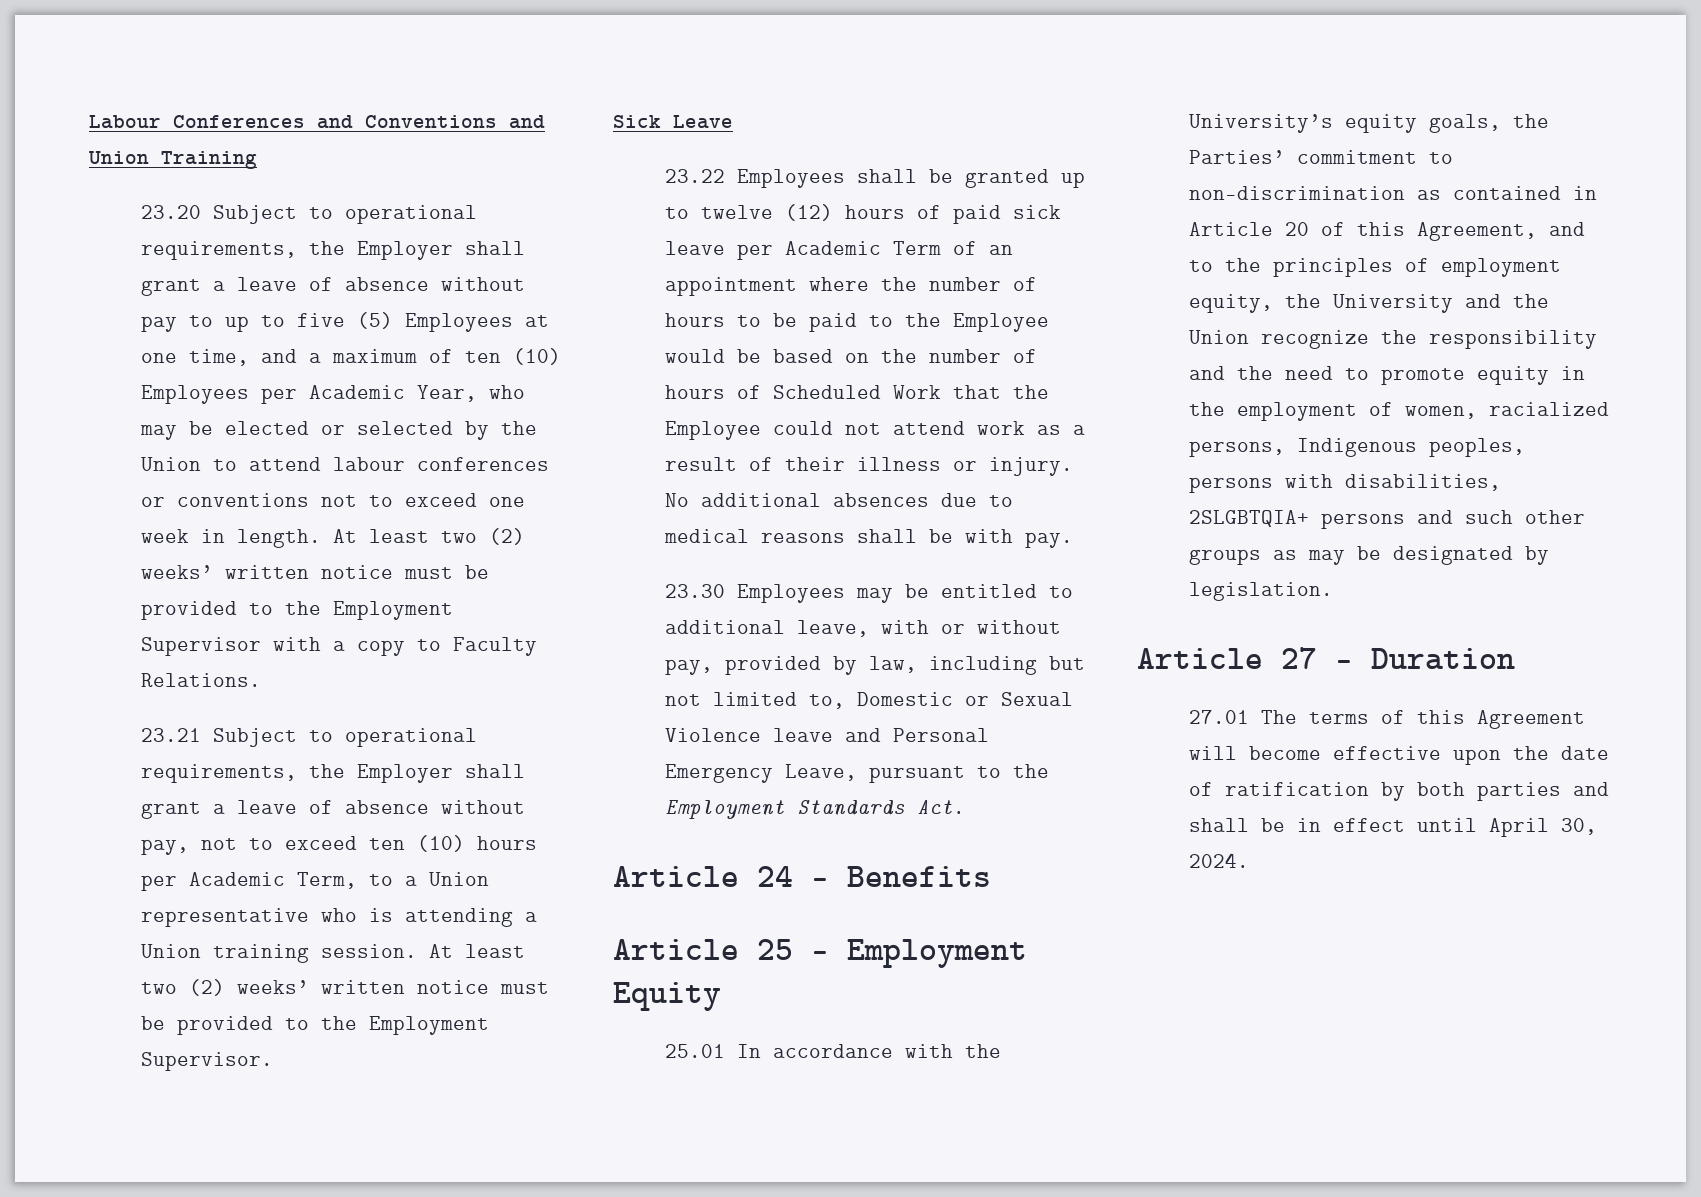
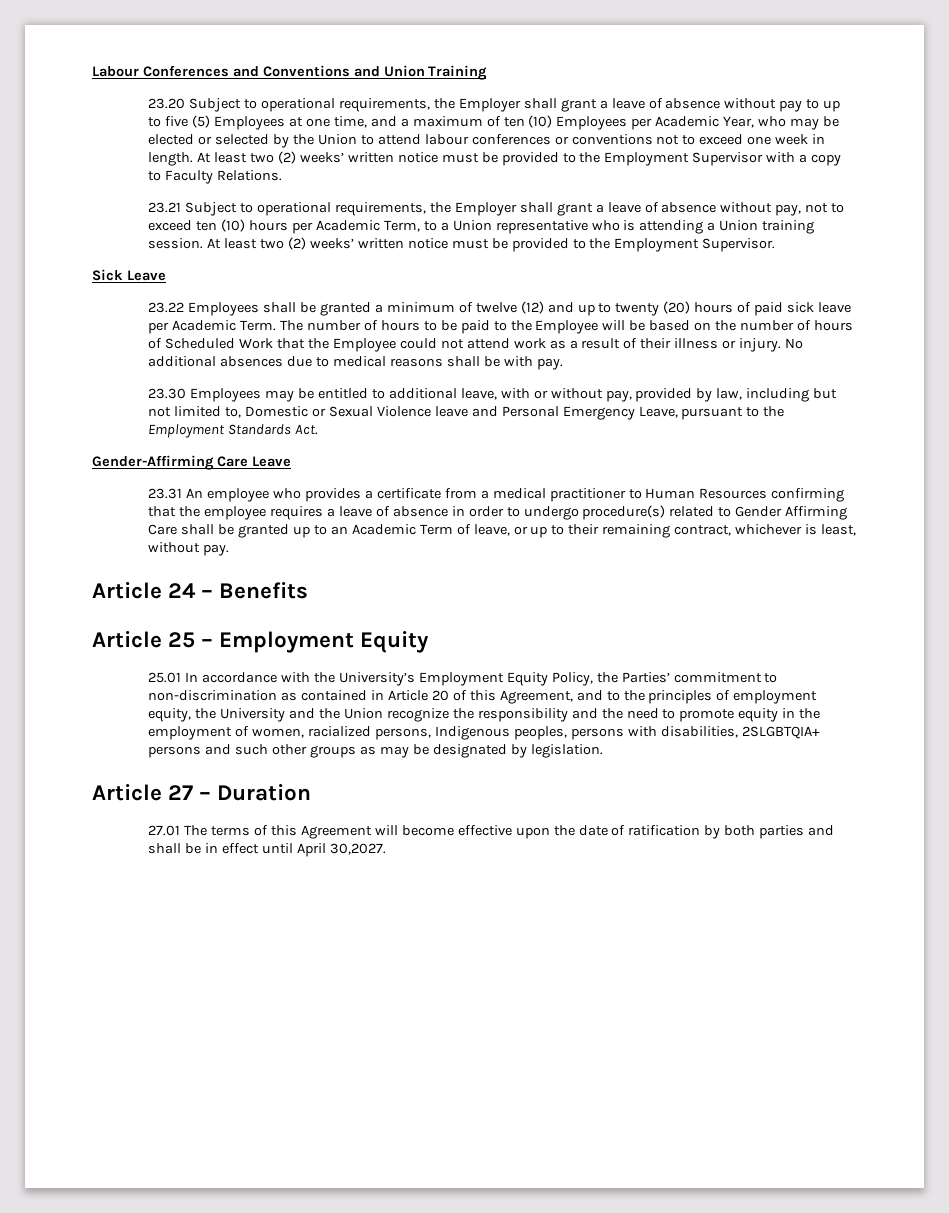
[1061,172,1086,188] [665,204,834,221] up to twelve (12) -> [375,301,691,316] a minimum of twelve (12) and up to twenty (20)
[893,241,1014,255] [665,277,918,296] Term of an appointment where the -> [240,320,304,331] Term. The
[665,349,726,363] would -> [602,320,626,330] will
(966, 807) none -> [92,455,291,470] [148,488,845,502] [148,505,848,520] [148,524,856,538] [148,542,230,556] // Gender-Affirming Care Leave // 23.31 An employee who provides a certificate from a medical practitioner to Human Resources confirming that the employee requires a leave of absence in order to undergo procedure(s) related to Gender Affirming Care shall be granted up to an Academic Term of leave, or up to their remaining contract, whichever is least, without pay.
[1345,114,1502,133] equity goals, -> [418,672,593,686] Employment Equity Policy,
[1561,818,1598,835] [1189,853,1250,868] 30, 2024. -> [329,843,386,855] 30,2027.

